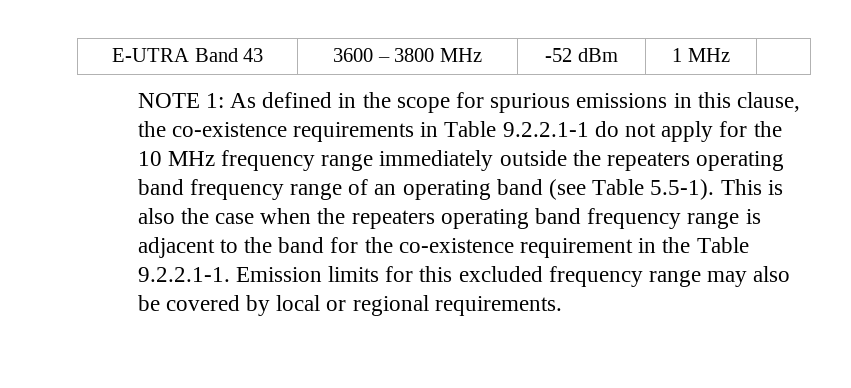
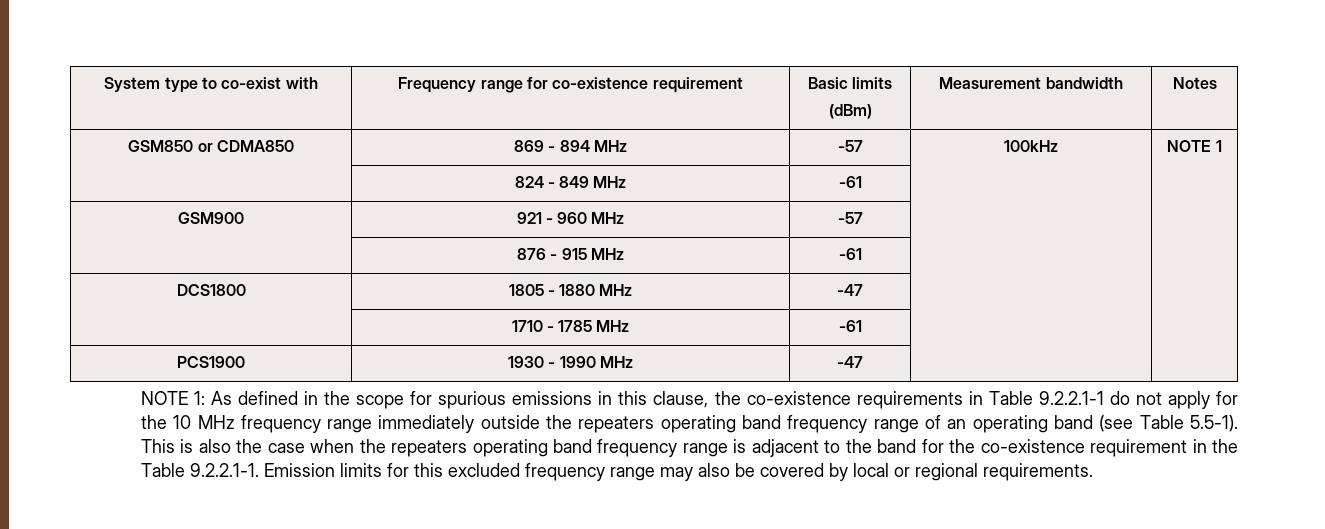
[111,48,264,62] [333,48,482,62] [545,48,618,62] [672,48,730,62] E-UTRA Band 43 | 3600 – 3800 MHz | -52 dBm | 1 MHz -> [104,77,318,93] [398,77,743,93] [807,77,893,89] [828,104,872,119] [939,77,1123,89] [1172,77,1217,89] [128,140,294,152] [514,140,627,152] [837,140,863,152] [1004,140,1058,152] [1167,140,1222,152] [514,176,627,188] [838,176,862,188] [178,212,244,224] [516,212,625,224] [837,212,863,224] [517,248,624,260] [838,248,862,260] [176,284,246,296] [508,284,633,296] [837,284,863,296] [511,320,630,332] [838,320,862,332] [177,356,245,368] [508,356,633,368] [837,356,863,368] System type to co-exist with | Frequency range for co-existence requirement | Basic limits // (dBm) | Measurement bandwidth | Notes // GSM850 or CDMA850 | 869 - 894 MHz | -57 | 100kHz | NOTE 1 // | 824 - 849 MHz | -61 | | // GSM900 | 921 - 960 MHz | -57 | | // | 876 - 915 MHz | -61 | | // DCS1800 | 1805 - 1880 MHz | -47 | | // | 1710 - 1785 MHz | -61 | | // PCS1900 | 1930 - 1990 MHz | -47 |

